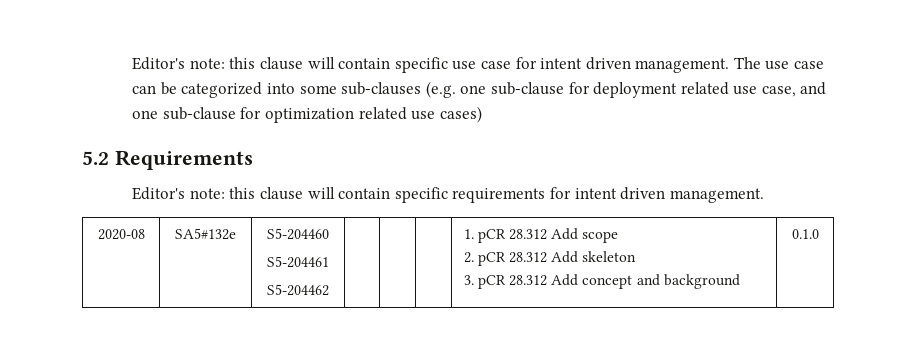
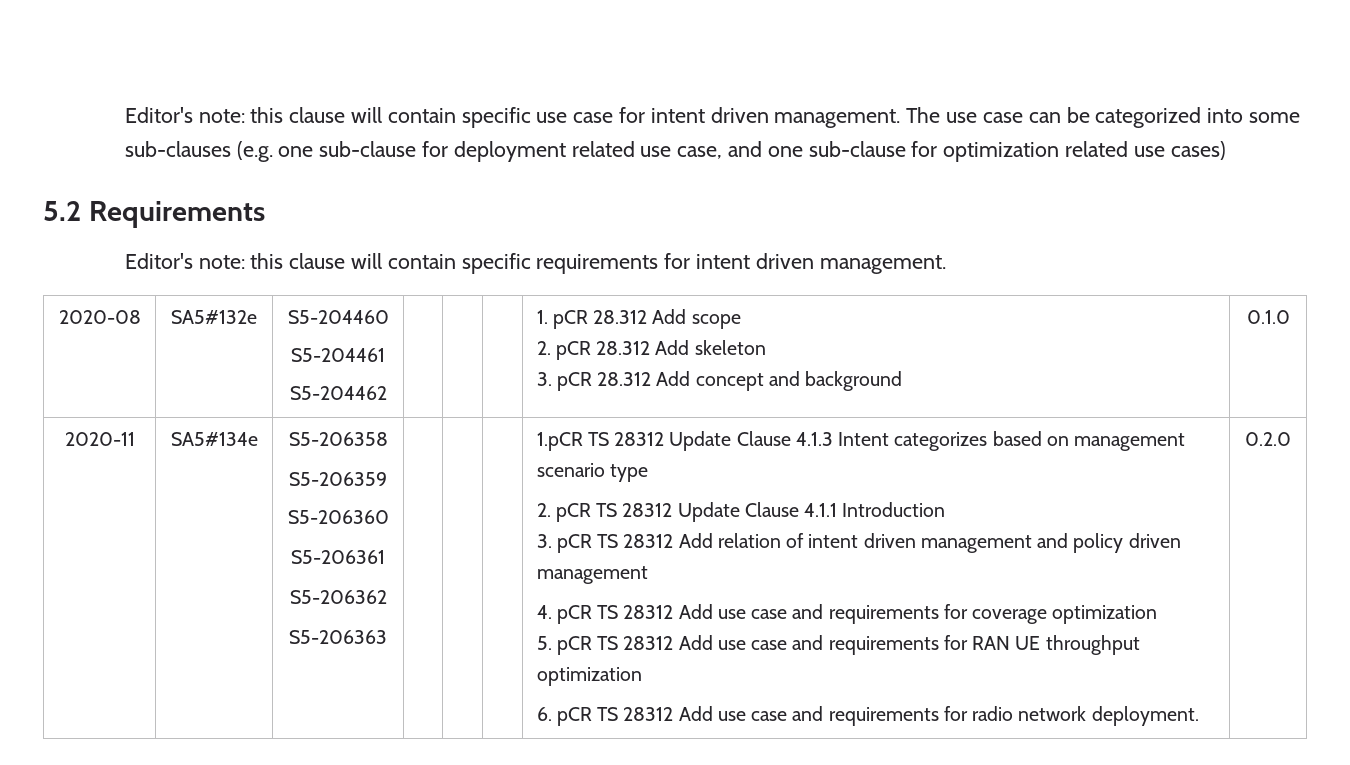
(819, 234) none -> [64,432,135,446] [170,432,258,446] [288,432,388,446] [289,472,387,486] [287,510,389,524] [291,550,385,564] [289,590,387,604] [289,630,387,644] [536,431,1186,451] [536,463,648,482] [536,502,946,522] [536,533,1181,553] [536,566,648,584] [536,604,1158,624] [536,635,1140,655] [536,667,642,686] [536,706,1199,726] [1245,432,1291,446] // 2020-11 | SA5#134e | S5-206358 // S5-206359 // S5-206360 // S5-206361 // S5-206362 // S5-206363 | | | | 1.pCR TS 28312 Update Clause 4.1.3 Intent categorizes based on management scenario type // 2. pCR TS 28312 Update Clause 4.1.1 Introduction // 3. pCR TS 28312 Add relation of intent driven management and policy driven management // 4. pCR TS 28312 Add use case and requirements for coverage optimization // 5. pCR TS 28312 Add use case and requirements for RAN UE throughput optimization // 6. pCR TS 28312 Add use case and requirements for radio network deployment. | 0.2.0

